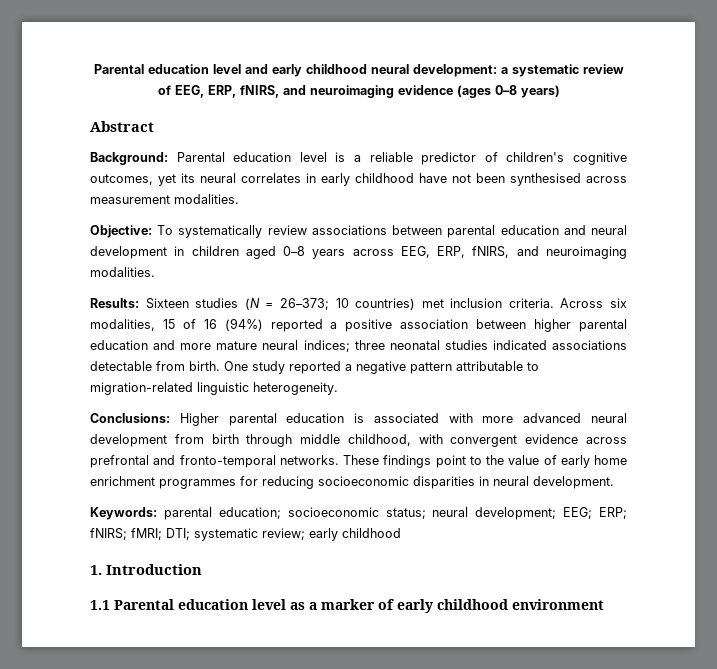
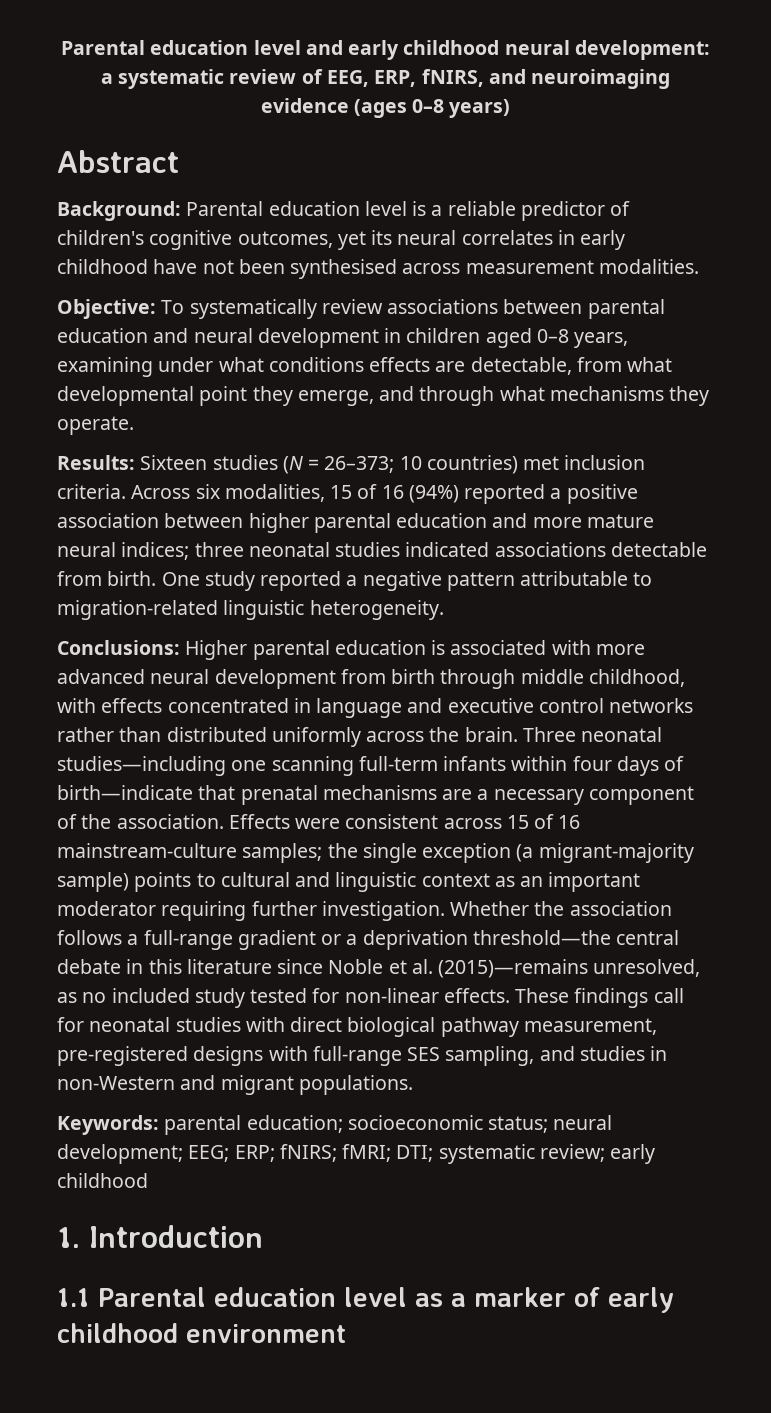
[312,246,627,259] [90,267,155,277] years across EEG, ERP, fNIRS, and neuroimaging modalities. -> [574,332,629,348] [57,357,673,377] [57,386,710,406] [57,416,134,435] years, examining under what conditions effects are detectable, from what developmental point they emerge, and through what mechanisms they operate.
[450,434,627,447] [90,455,627,468] [90,476,614,489] convergent evidence across prefrontal and fronto-temporal networks. These findings point to the value of early home enrichment programmes for reducing socioeconomic disparities in neural development. -> [101,698,694,718] [57,727,663,747] [57,756,685,776] [57,785,694,805] [57,814,581,829] [57,843,694,863] [57,872,641,892] [57,901,672,921] [57,930,680,950] [57,959,701,978] [57,988,684,1008] [57,1017,657,1037] [57,1046,668,1066] [57,1075,413,1095] effects concentrated in language and executive control networks rather than distributed uniformly across the brain. Three neonatal studies—including one scanning full-term infants within four days of birth—indicate that prenatal mechanisms are a necessary component of the association. Effects were consistent across 15 of 16 mainstream-culture samples; the single exception (a migrant-majority sample) points to cultural and linguistic context as an important moderator requiring further investigation. Whether the association follows a full-range gradient or a deprivation threshold—the central debate in this literature since Noble et al. (2015)—remains unresolved, as no included study tested for non-linear effects. These findings call for neonatal studies with direct biological pathway measurement, pre-registered designs with full-range SES sampling, and studies in non-Western and migrant populations.

